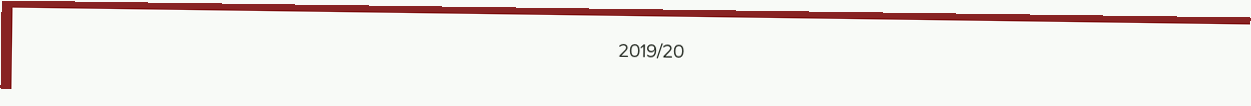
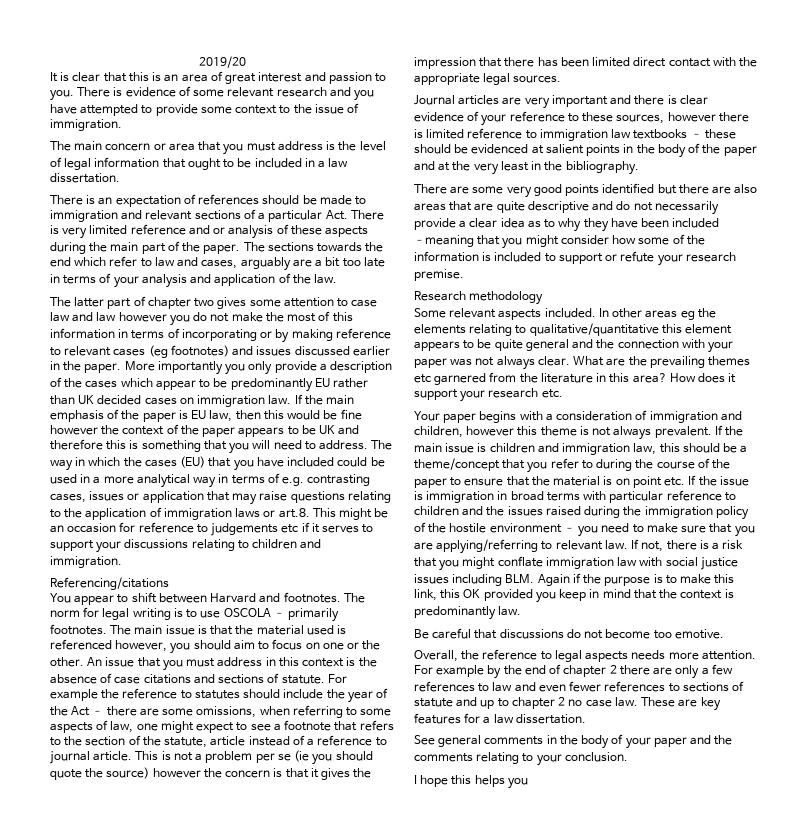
(685, 50) none -> [50,71,387,84] [50,86,375,101] [50,103,360,116] [50,119,122,131] [50,141,386,155] [50,157,349,170] [50,173,120,183] [50,194,367,207] [50,209,384,222] [50,224,369,239] [50,241,384,254] [50,256,385,271] [50,273,338,288] [50,296,378,309] [50,311,353,326] [50,328,391,343] [50,345,390,358] [50,361,393,375] [50,377,369,392] [50,394,355,407] [50,409,362,422] [50,424,360,437] [50,439,393,454] [50,456,385,471] [50,473,371,488] [50,491,391,505] [50,507,389,520] [50,522,374,536] [50,539,322,553] [50,556,122,568] [50,577,169,590] [50,592,365,605] [50,607,340,622] [50,624,347,635] [50,639,381,654] [50,657,377,671] [50,673,347,684] [50,688,389,703] [50,705,392,718] [50,720,394,733] [50,735,387,748] [50,750,373,765] [50,767,372,780] [414,57,758,69] [414,73,562,85] [414,95,708,109] [414,111,749,126] [414,128,736,141] [414,143,757,158] [414,161,639,175] [414,183,758,198] [414,201,719,215] [414,218,720,232] [414,234,705,249] [414,251,736,266] [414,269,464,281] [414,291,544,305] [414,308,716,320] [414,323,733,336] [414,339,734,353] [414,356,751,370] [414,372,737,385] [414,388,563,402] [414,410,742,423] [414,425,744,440] [414,443,748,455] [414,458,731,473] [414,475,749,488] [414,490,736,503] [414,506,749,520] [414,522,755,537] [414,539,744,554] [414,556,738,571] [414,573,735,586] [414,589,734,603] [414,606,522,620] [414,628,724,639] [414,649,756,662] [414,664,733,679] [414,681,745,692] [414,697,721,711] [414,713,586,724] [414,734,733,749] [414,752,628,766] [414,775,528,789] // It is clear that this is an area of great interest and passion to you. There is evidence of some relevant research and you have attempted to provide some context to the issue of immigration. // The main concern or area that you must address is the level of legal information that ought to be included in a law dissertation. // There is an expectation of references should be made to immigration and relevant sections of a particular Act. There is very limited reference and or analysis of these aspects during the main part of the paper. The sections towards the end which refer to law and cases, arguably are a bit too late in terms of your analysis and application of the law. // The latter part of chapter two gives some attention to case law and law however you do not make the most of this information in terms of incorporating or by making reference to relevant cases (eg footnotes) and issues discussed earlier in the paper. More importantly you only provide a description of the cases which appear to be predominantly EU rather than UK decided cases on immigration law. If the main emphasis of the paper is EU law, then this would be fine however the context of the paper appears to be UK and therefore this is something that you will need to address. The way in which the cases (EU) that you have included could be used in a more analytical way in terms of e.g. contrasting cases, issues or application that may raise questions relating to the application of immigration laws or art.8. This might be an occasion for reference to judgements etc if it serves to support your discussions relating to children and immigration. // Referencing/citations // You appear to shift between Harvard and footnotes. The norm for legal writing is to use OSCOLA – primarily footnotes. The main issue is that the material used is referenced however, you should aim to focus on one or the other. An issue that you must address in this context is the absence of case citations and sections of statute. For example the reference to statutes should include the year of the Act – there are some omissions, when referring to some aspects of law, one might expect to see a footnote that refers to the section of the statute, article instead of a reference to journal article. This is not a problem per se (ie you should quote the source) however the concern is that it gives the impression that there has been limited direct contact with the appropriate legal sources. // Journal articles are very important and there is clear evidence of your reference to these sources, however there is limited reference to immigration law textbooks – these should be evidenced at salient points in the body of the paper and at the very least in the bibliography. // There are some very good points identified but there are also areas that are quite descriptive and do not necessarily provide a clear idea as to why they have been included –meaning that you might consider how some of the information is included to support or refute your research premise. // Research methodology // Some relevant aspects included. In other areas eg the elements relating to qualitative/quantitative this element appears to be quite general and the connection with your paper was not always clear. What are the prevailing themes etc garnered from the literature in this area? How does it support your research etc. // Your paper begins with a consideration of immigration and children, however this theme is not always prevalent. If the main issue is children and immigration law, this should be a theme/concept that you refer to during the course of the paper to ensure that the material is on point etc. If the issue is immigration in broad terms with particular reference to children and the issues raised during the immigration policy of the hostile environment – you need to make sure that you are applying/referring to relevant law. If not, there is a risk that you might conflate immigration law with social justice issues including BLM. Again if the purpose is to make this link, this OK provided you keep in mind that the context is predominantly law. // Be careful that discussions do not become too emotive. // Overall, the reference to legal aspects needs more attention. For example by the end of chapter 2 there are only a few references to law and even fewer references to sections of statute and up to chapter 2 no case law. These are key features for a law dissertation. // See general comments in the body of your paper and the comments relating to your conclusion. // I hope this helps you

